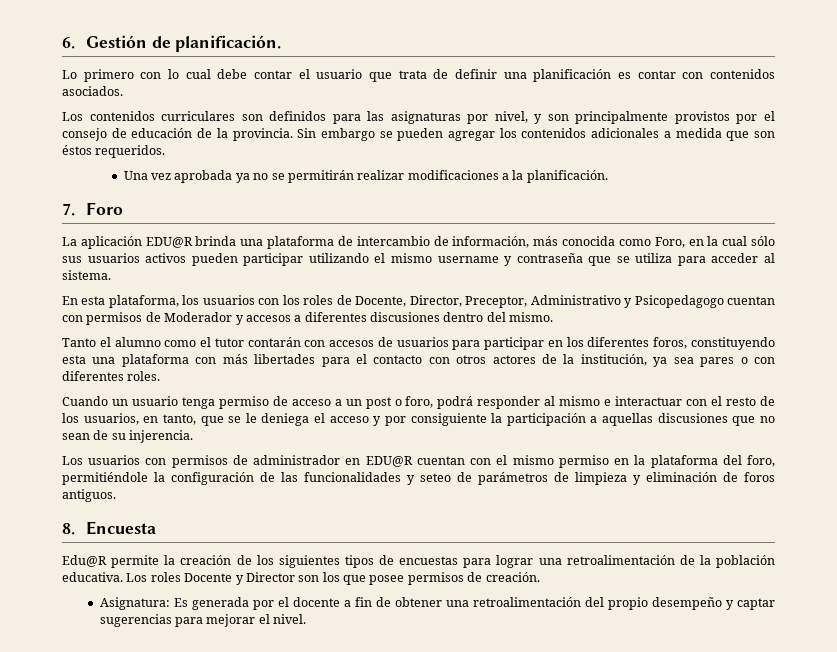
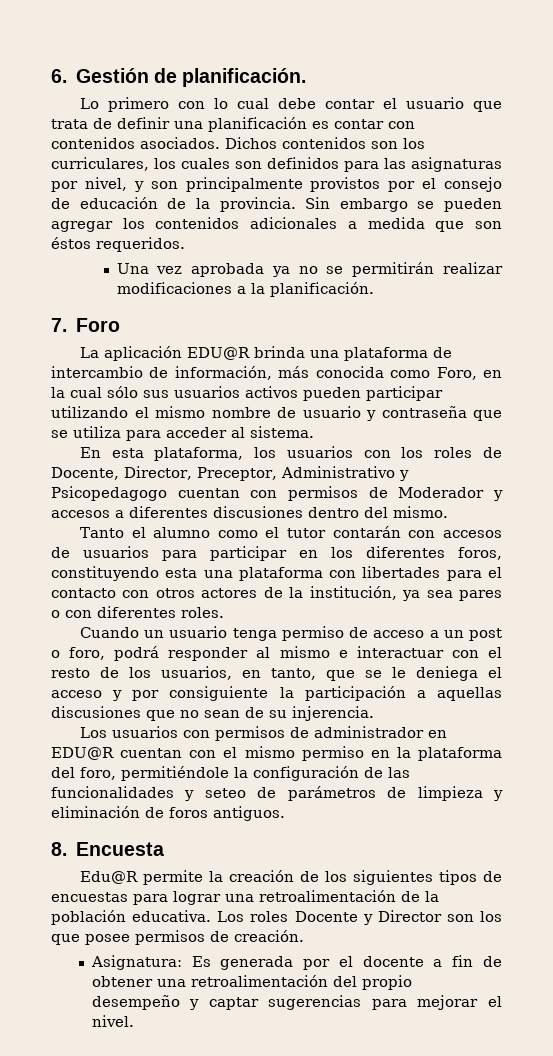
[62,111,236,121] // Los contenidos curriculares -> [225,137,425,149] [51,157,230,171] Dichos contenidos son los curriculares, los cuales
[437,256,499,263] username -> [211,406,361,418] nombre de usuario
[222,354,248,364] más -> (357, 574) none

